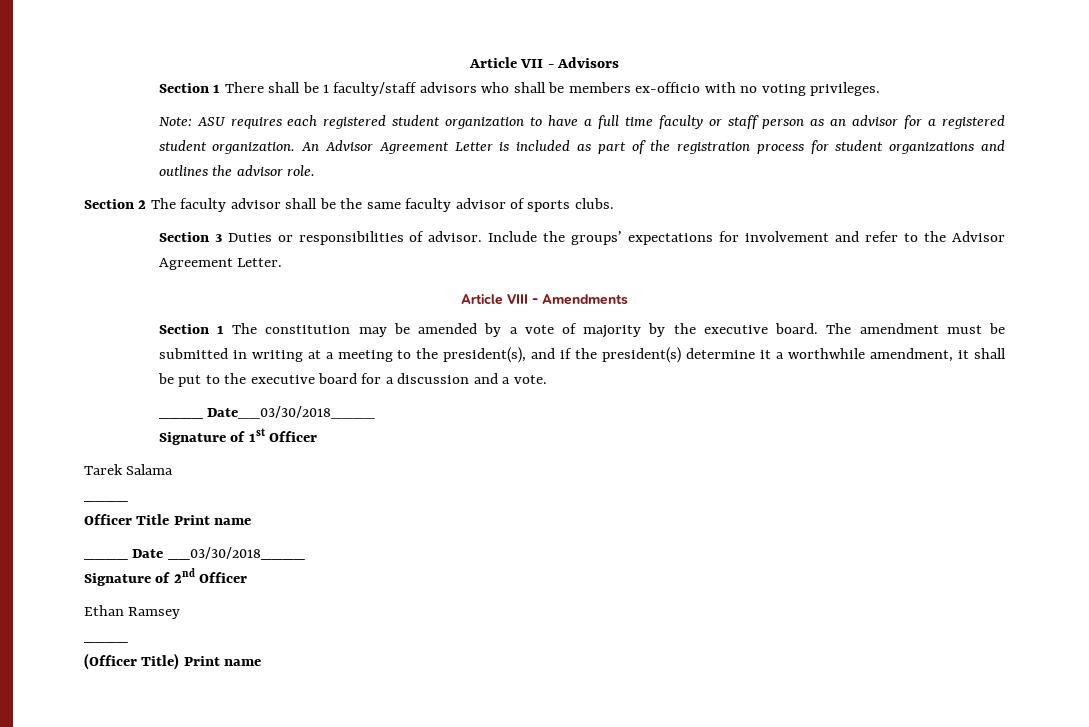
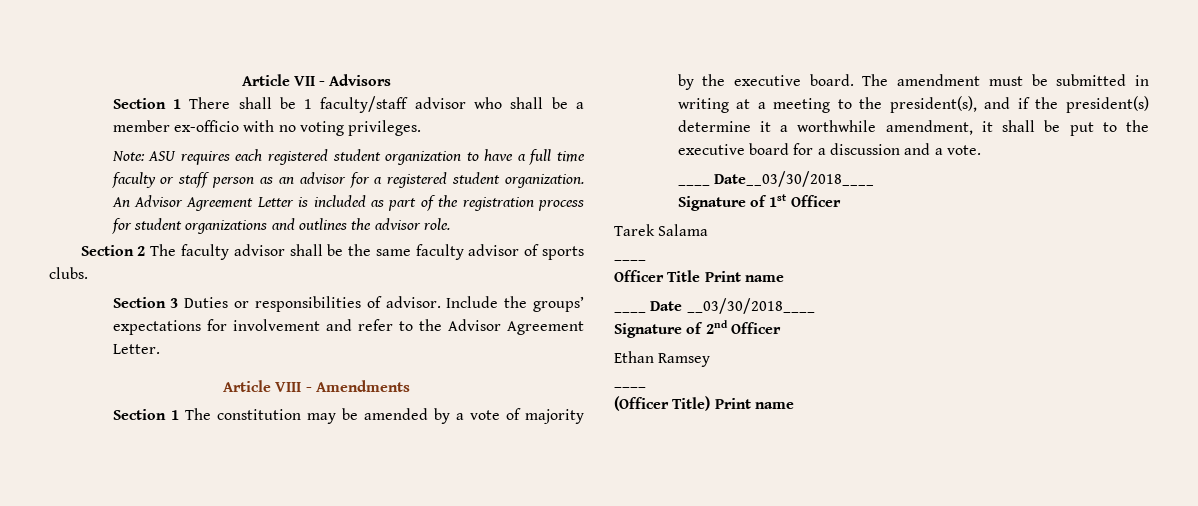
[419,82,477,93] advisors -> [414,97,466,109] advisor
[568,82,631,93] members -> [576,102,584,109] [112,120,170,132] a member

